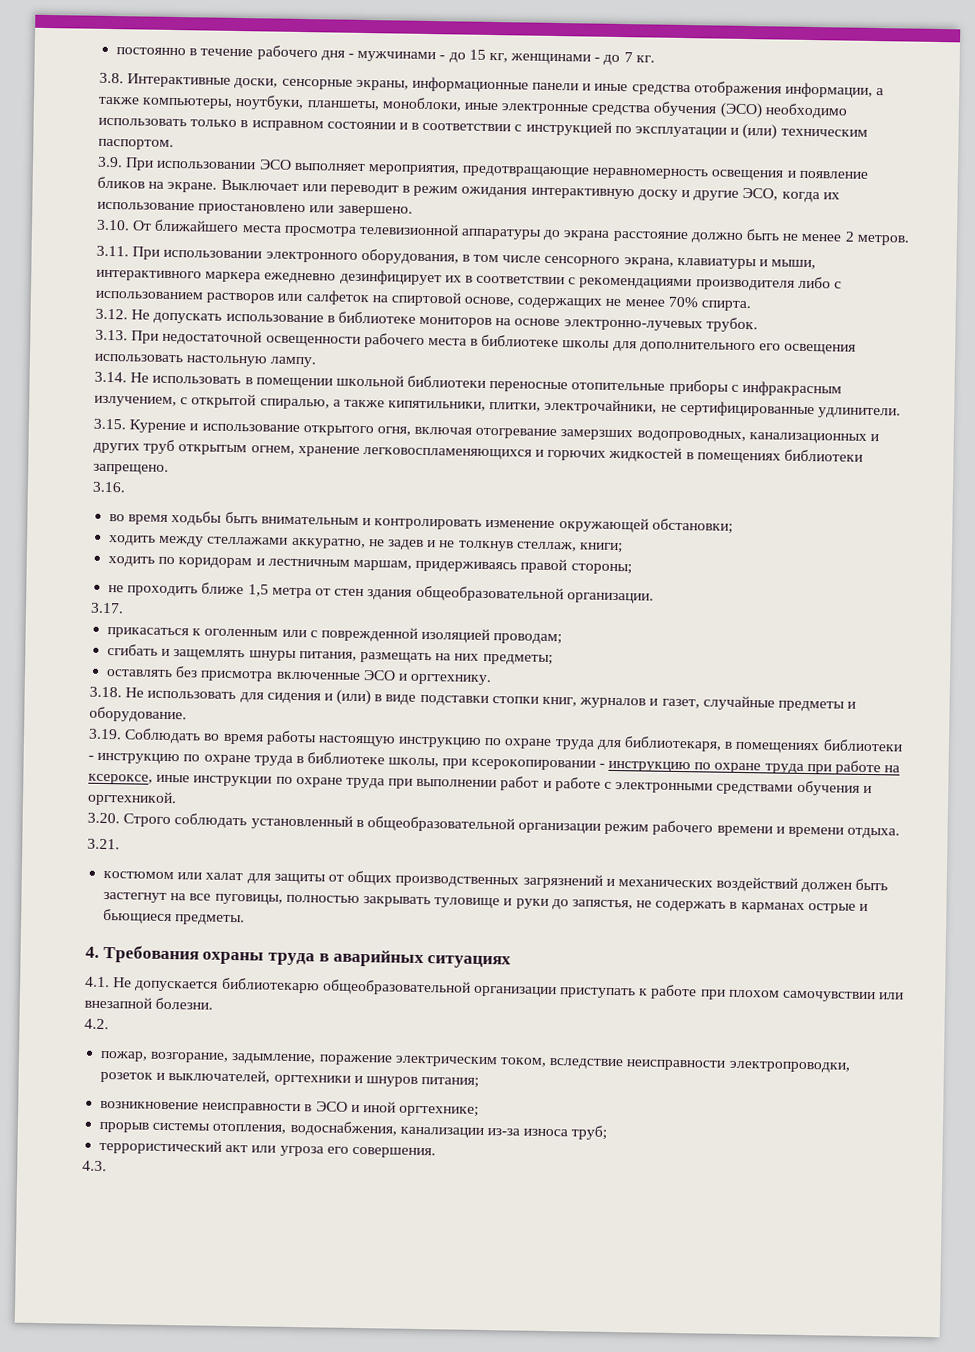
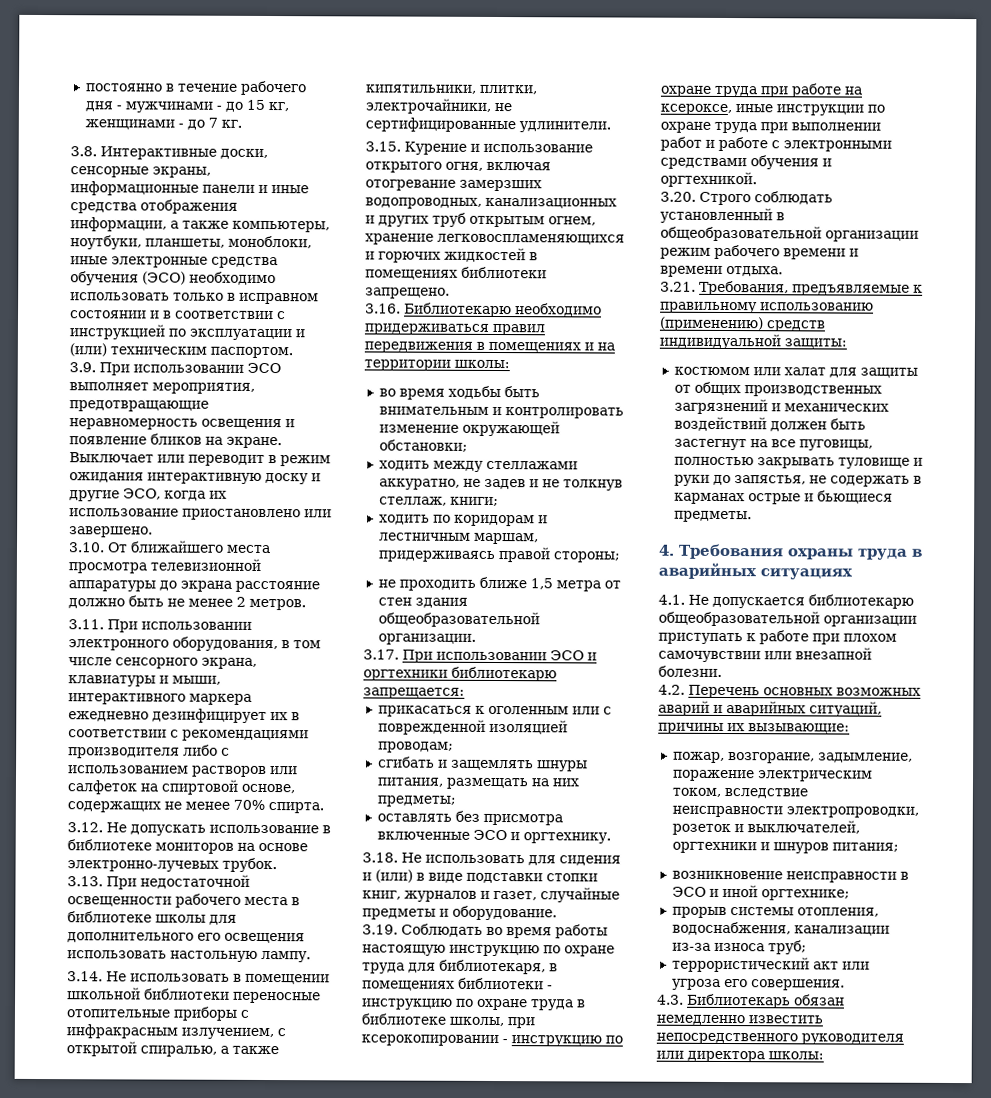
(125, 487) none -> [404,302,602,318] [364,323,545,336] [364,341,615,353] [364,359,510,371] Библиотекарю необходимо придерживаться правил передвижения в помещениях и на территории школы:
(124, 608) none -> [402,649,597,663] [363,666,557,682] [363,687,465,699] При использовании ЭСО и оргтехники библиотекарю запрещается:
(120, 844) none -> [699,280,923,296] [660,301,874,314] [659,316,826,332] [659,333,847,350] Требования, предъявляемые к правильному использованию (применению) средств индивидуальной защиты:
(109, 1024) none -> [688,684,921,699] [658,700,882,717] [658,722,850,734] Перечень основных возможных аварий и аварийных ситуаций, причины их вызывающие:
(107, 1166) none -> [686,993,845,1009] [656,1014,823,1026] [656,1032,904,1045] [656,1050,824,1063] Библиотекарь обязан немедленно известить непосредственного руководителя или директора школы:

